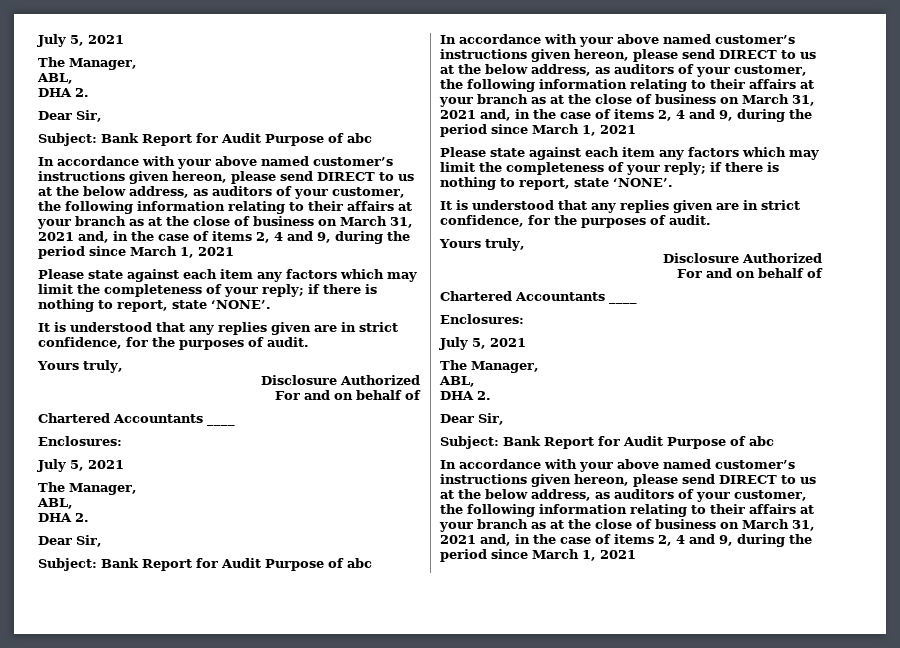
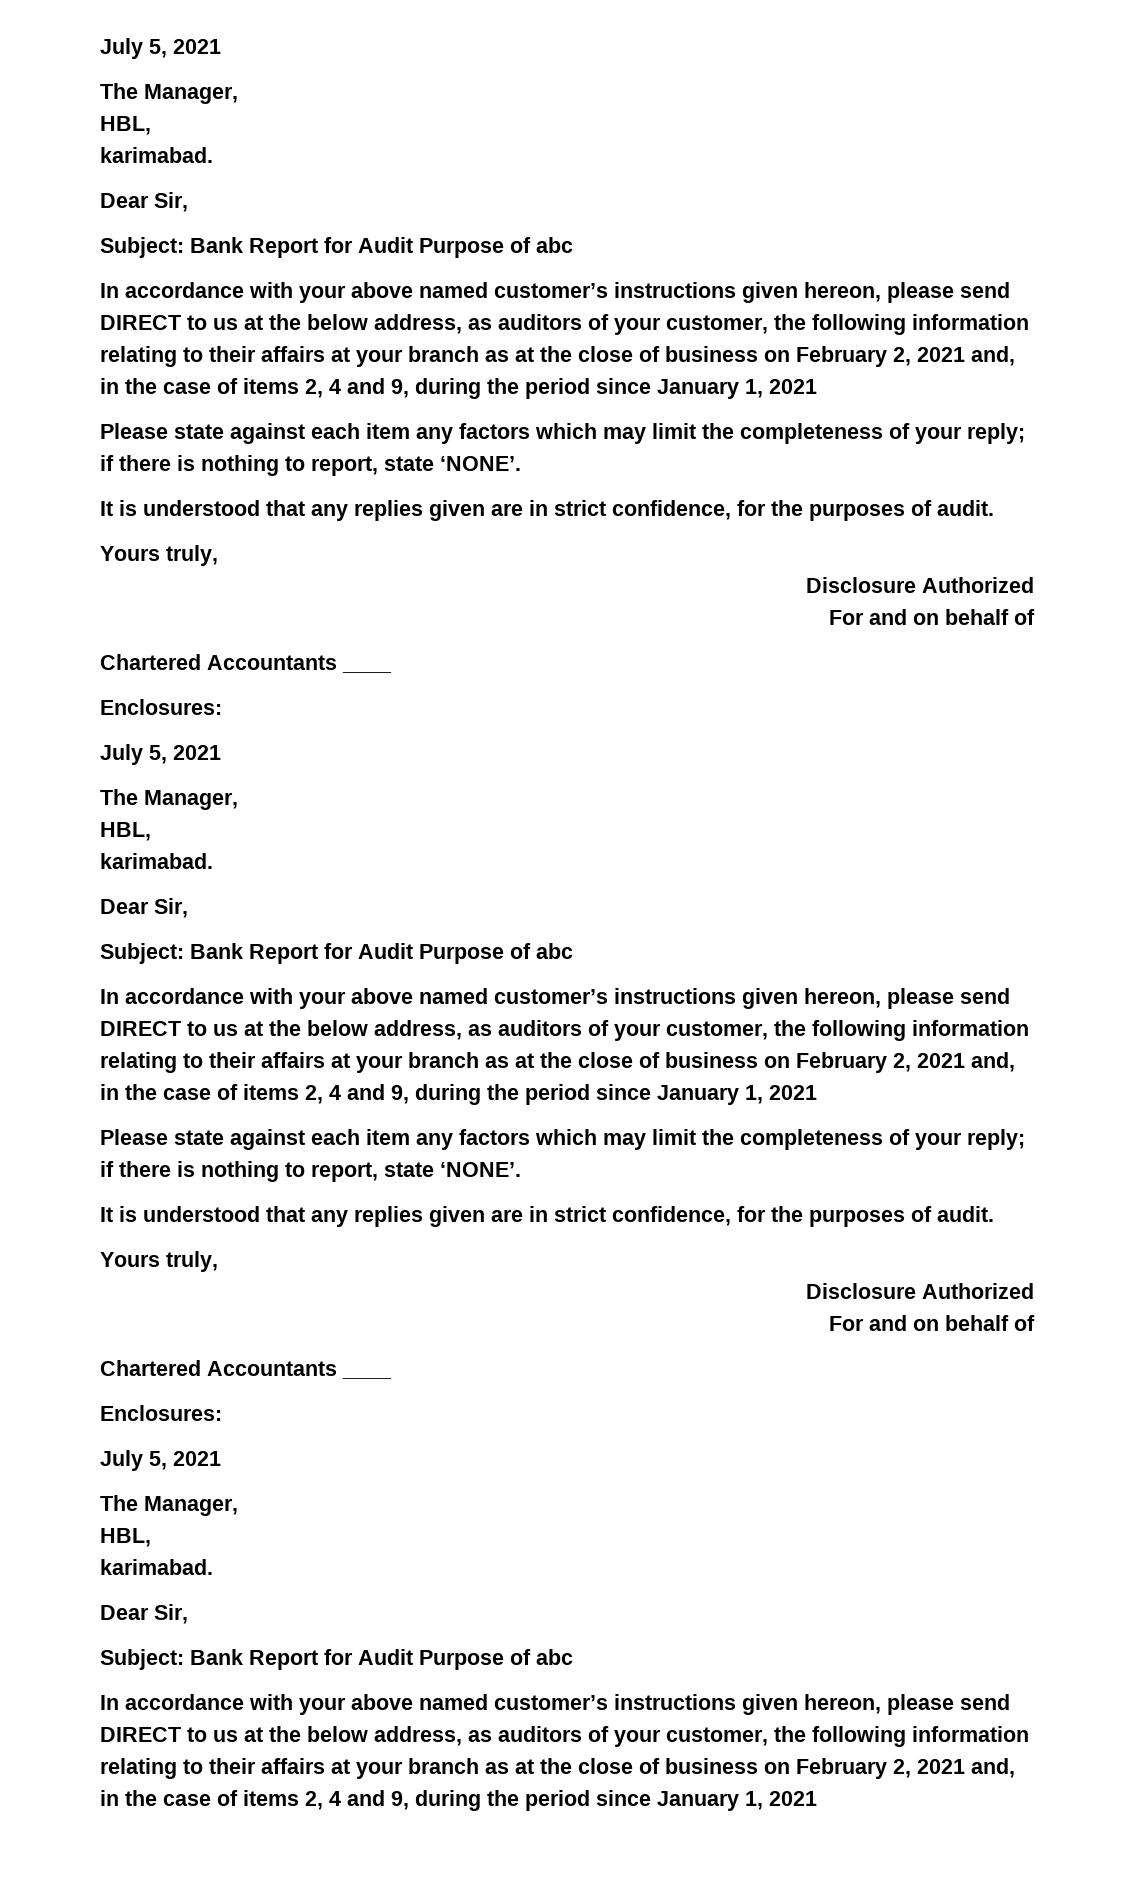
[37,34,124,47] [38,57,137,70] [37,73,73,84] [38,88,89,97] July 5, 2021 // The Manager, // ABL, // DHA 2. -> [100,38,221,59] [100,83,238,104] [100,116,151,135] [100,147,213,163] July 5, 2021 // The Manager, // HBL, // karimabad.
[340,216,413,228] March 31, -> [796,346,911,367] February 2,
[130,246,177,256] March -> [657,379,739,399] January
[37,498,73,509] [38,513,89,522] ABL, // DHA 2. -> [100,822,151,841] [100,853,213,869] HBL, // karimabad.
[742,94,815,106] March 31, -> [796,1052,911,1073] February 2,
[532,124,579,134] March -> [657,1085,739,1105] January
[439,376,475,387] [440,391,491,400] ABL, // DHA 2. -> [100,1528,151,1547] [100,1559,213,1575] HBL, // karimabad.
[742,519,815,531] March 31, -> [796,1758,911,1779] February 2,
[532,549,579,559] March -> [657,1791,739,1811] January

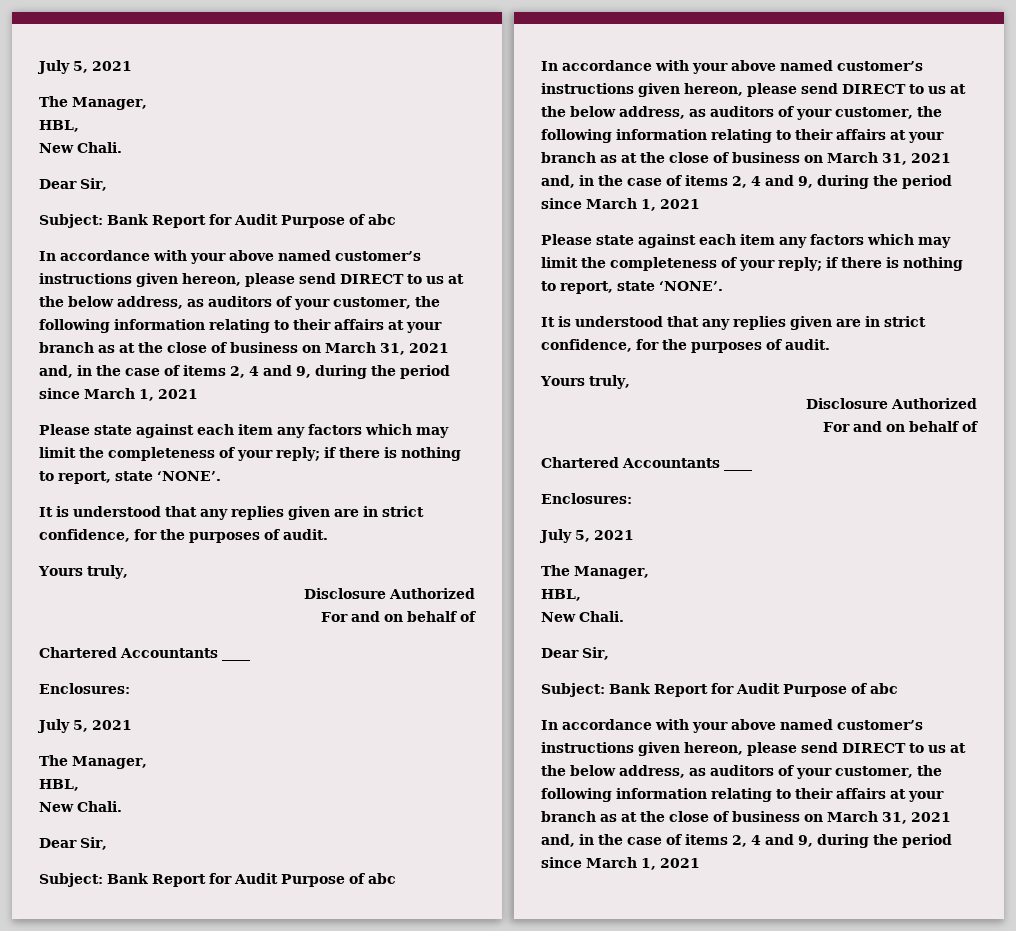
[100,38,221,59] [100,83,238,104] [100,116,151,135] [100,147,213,163] July 5, 2021 // The Manager, // HBL, // karimabad. -> [37,60,132,74] [39,96,147,110] [39,120,79,132] [39,142,122,153] July 5, 2021 // The Manager, // HBL, // New Chali.
[796,346,911,367] February 2, -> [325,342,405,355] March 31,
[657,379,739,399] January -> [84,388,135,399] March
[100,853,213,869] karimabad. -> [39,801,122,812] New Chali.
[796,1052,911,1073] February 2, -> [827,152,907,165] March 31,
[657,1085,739,1105] January -> [586,198,637,209] March
[100,1559,213,1575] karimabad. -> [541,611,624,622] New Chali.
[796,1758,911,1779] February 2, -> [827,811,907,824] March 31,
[657,1791,739,1811] January -> [586,857,637,868] March

